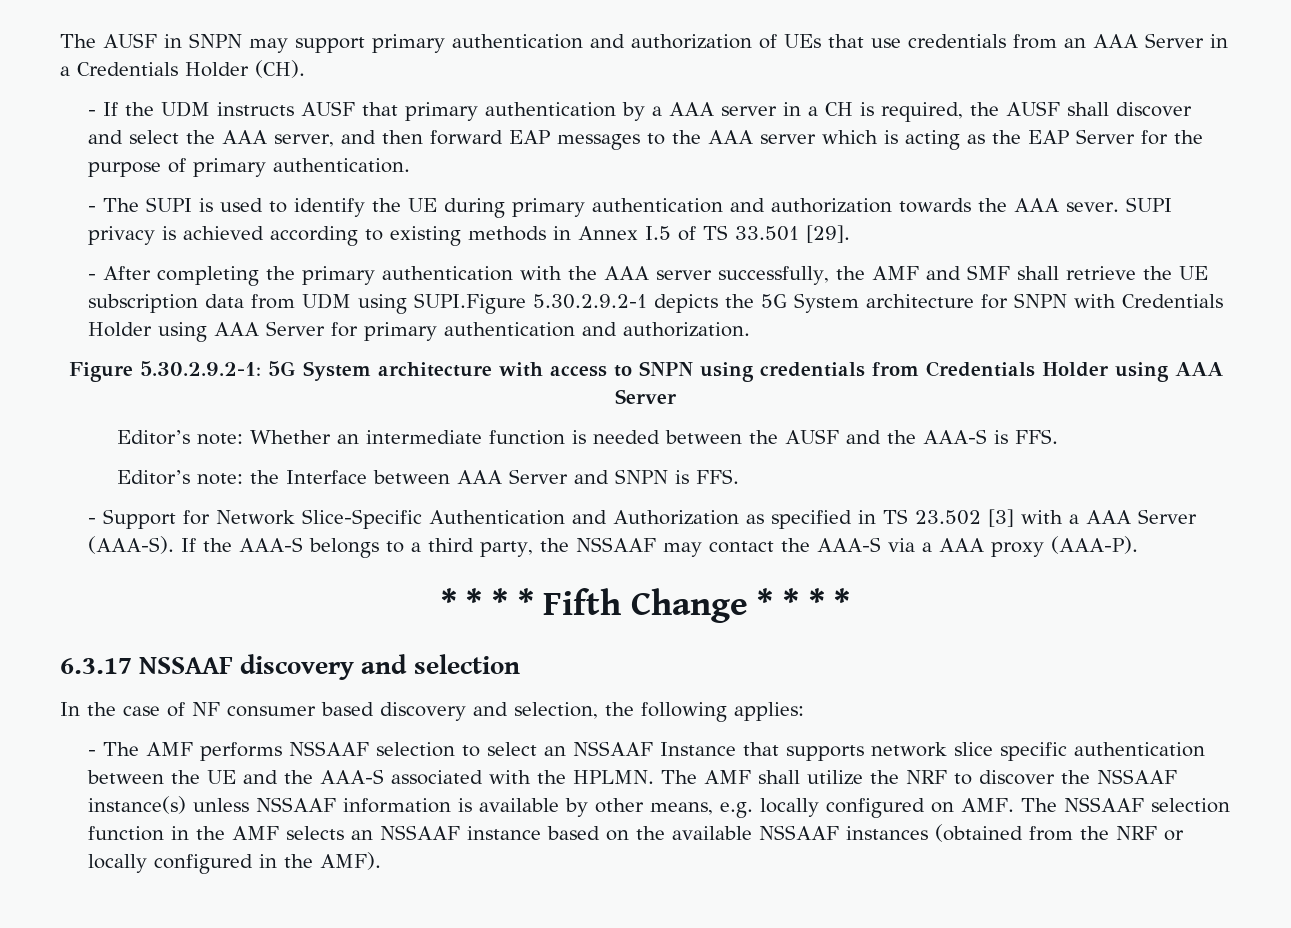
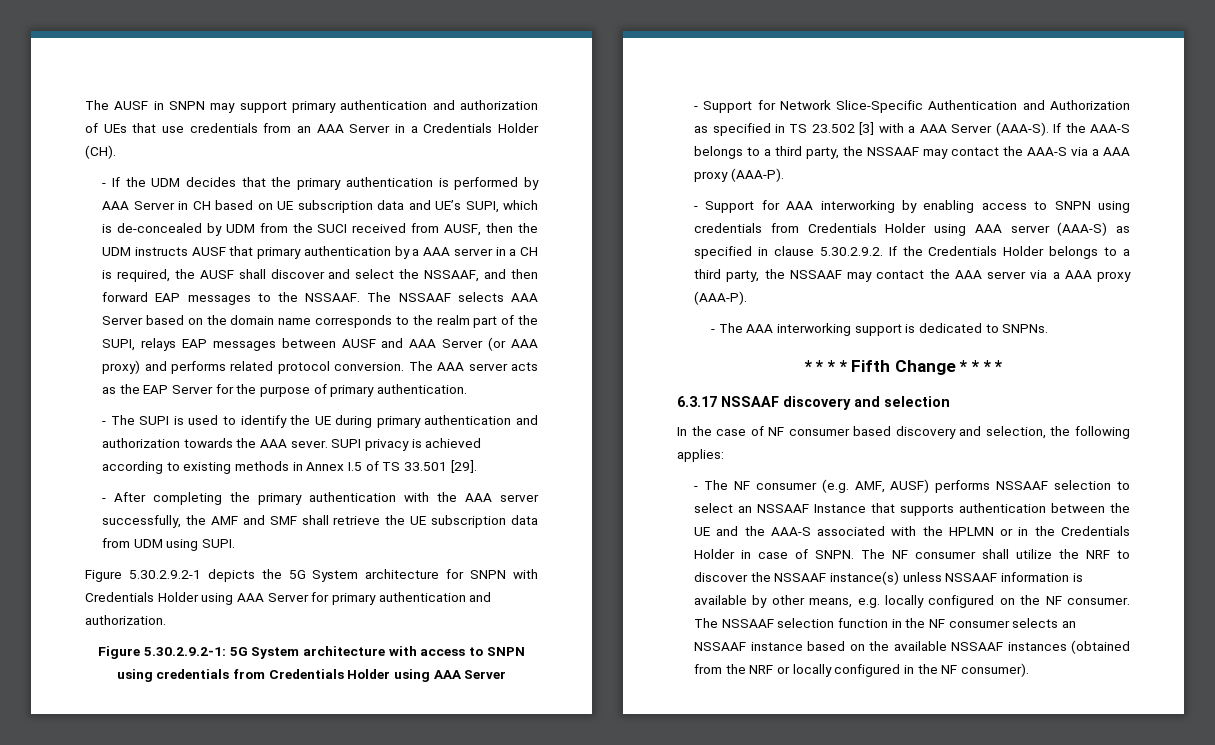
(211, 109) none -> [185,177,539,190] [102,200,539,213] [102,223,538,236] [102,247,132,256] decides that the primary authentication is performed by AAA Server in CH based on UE subscription data and UE’s SUPI, which is de-concealed by UDM from the SUCI received from AUSF, then the UDM
[222,130,335,147] AAA server, -> [424,270,480,282] NSSAAF,
[708,130,961,150] AAA server which is acting -> [305,292,539,302] [102,315,538,328] [102,337,539,351] [102,360,539,374] NSSAAF. The NSSAAF selects AAA Server based on the domain name corresponds to the realm part of the SUPI, relays EAP messages between AUSF and AAA Server (or AAA proxy) and performs related protocol conversion. The AAA server acts
[414,293,527,314] SUPI.Figure -> [202,539,236,548] [85,570,122,582] SUPI. // Figure
[116,429,1058,445] [116,469,739,485] // Editor’s note: Whether an intermediate function is needed between the AUSF and the AAA-S is FFS. // Editor’s note: the Interface between AAA Server and SNPN is FFS. -> (507, 674) none
(1139, 545) none -> [694,200,1130,213] [694,222,1130,236] [694,246,1130,259] [694,269,1131,282] [694,291,748,305] [711,323,1049,336] // - Support for AAA interworking by enabling access to SNPN using credentials from Credentials Holder using AAA server (AAA-S) as specified in clause 5.30.2.9.2. If the Credentials Holder belongs to a third party, the NSSAAF may contact the AAA server via a AAA proxy (AAA-P). // - The AAA interworking support is dedicated to SNPNs.
[146,742,194,756] AMF -> [733,479,930,493] NF consumer (e.g. AMF, AUSF)
[871,742,1068,761] network slice specific -> (955, 510) none
[573,770,752,784] HPLMN. The AMF -> [948,526,1130,536] [694,549,977,559] HPLMN or in the Credentials Holder in case of SNPN. The NF consumer
[961,798,1015,812] AMF. -> [1020,595,1130,605] the NF consumer.
[232,826,280,840] AMF -> [928,619,1010,628] NF consumer
[320,852,382,870] AMF). -> [941,663,1029,677] NF consumer).

